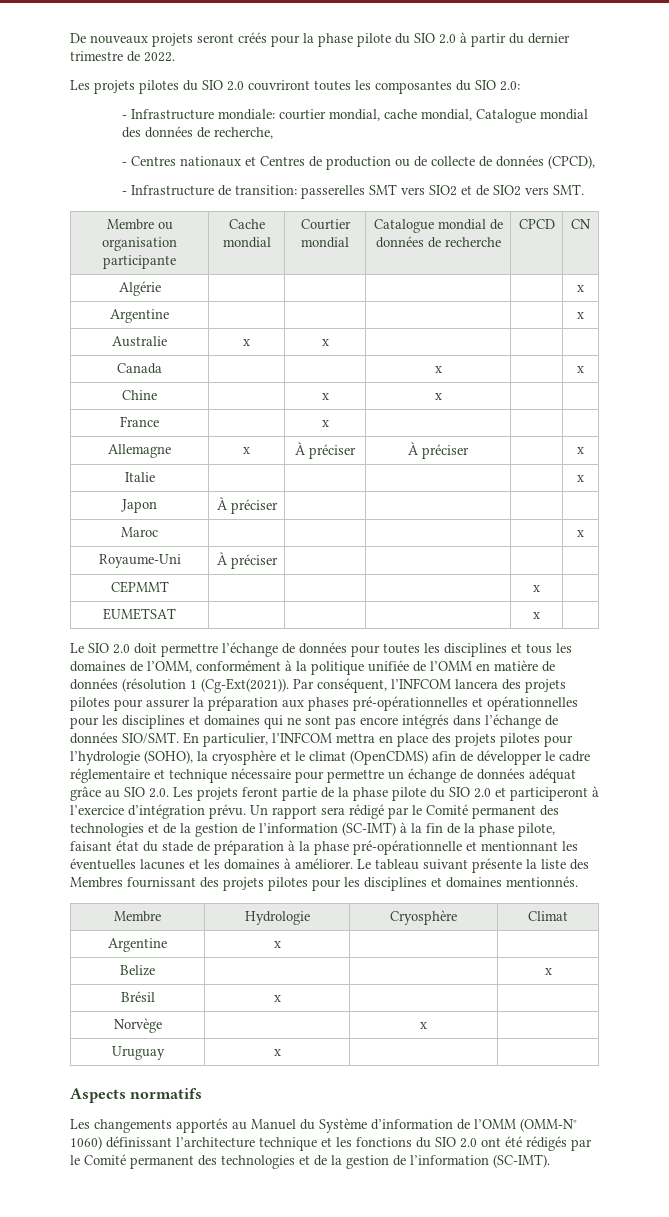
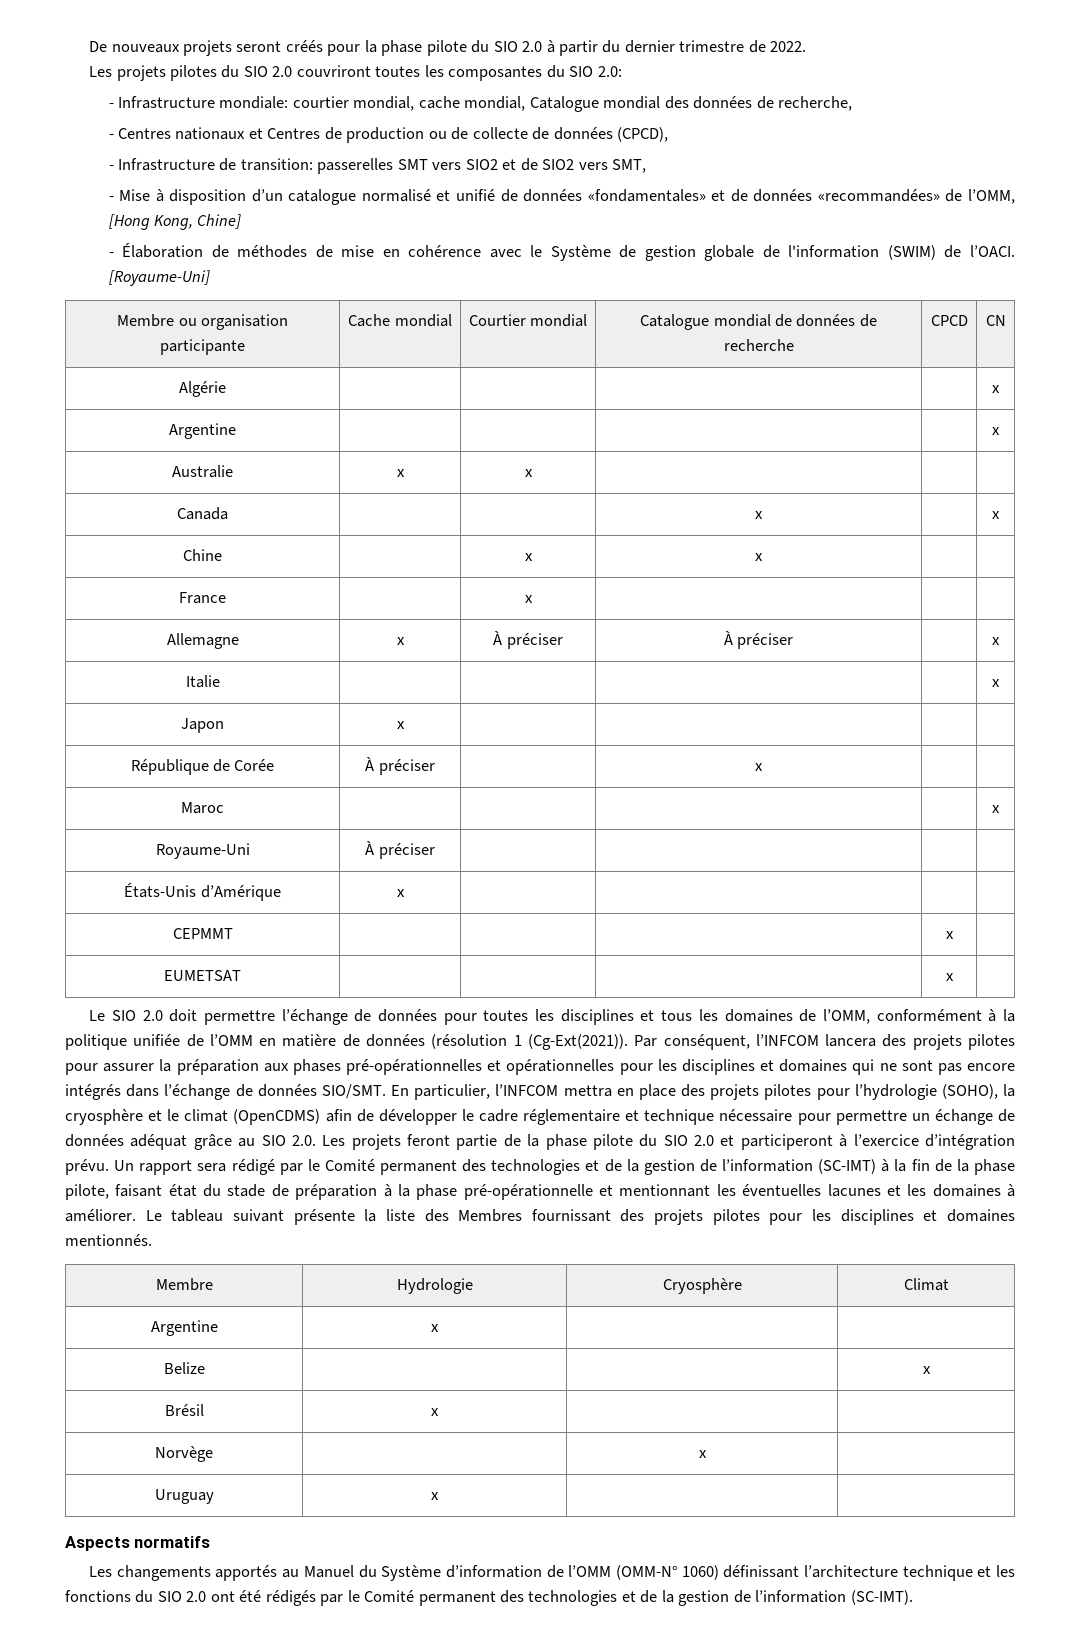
[552,184,584,195] SMT. -> [611,159,646,173] [108,189,1016,205] [108,214,242,230] [108,243,1016,261] [108,270,210,286] SMT, // - Mise à disposition d’un catalogue normalisé et unifié de données «fondamentales» et de données «recommandées» de l’OMM, [Hong Kong, Chine] // - Élaboration de méthodes de mise en cohérence avec le Système de gestion globale de l'information (SWIM) de l’OACI. [Royaume-Uni]
[216,497,278,514] | À préciser | | -> [396,721,405,729] [130,759,275,775] [365,757,435,775] [755,763,763,771] | x | | | | // République de Corée | À préciser | | x
(278, 561) none -> [124,883,281,901] [396,889,405,897] // États-Unis d’Amérique | x | | | |

